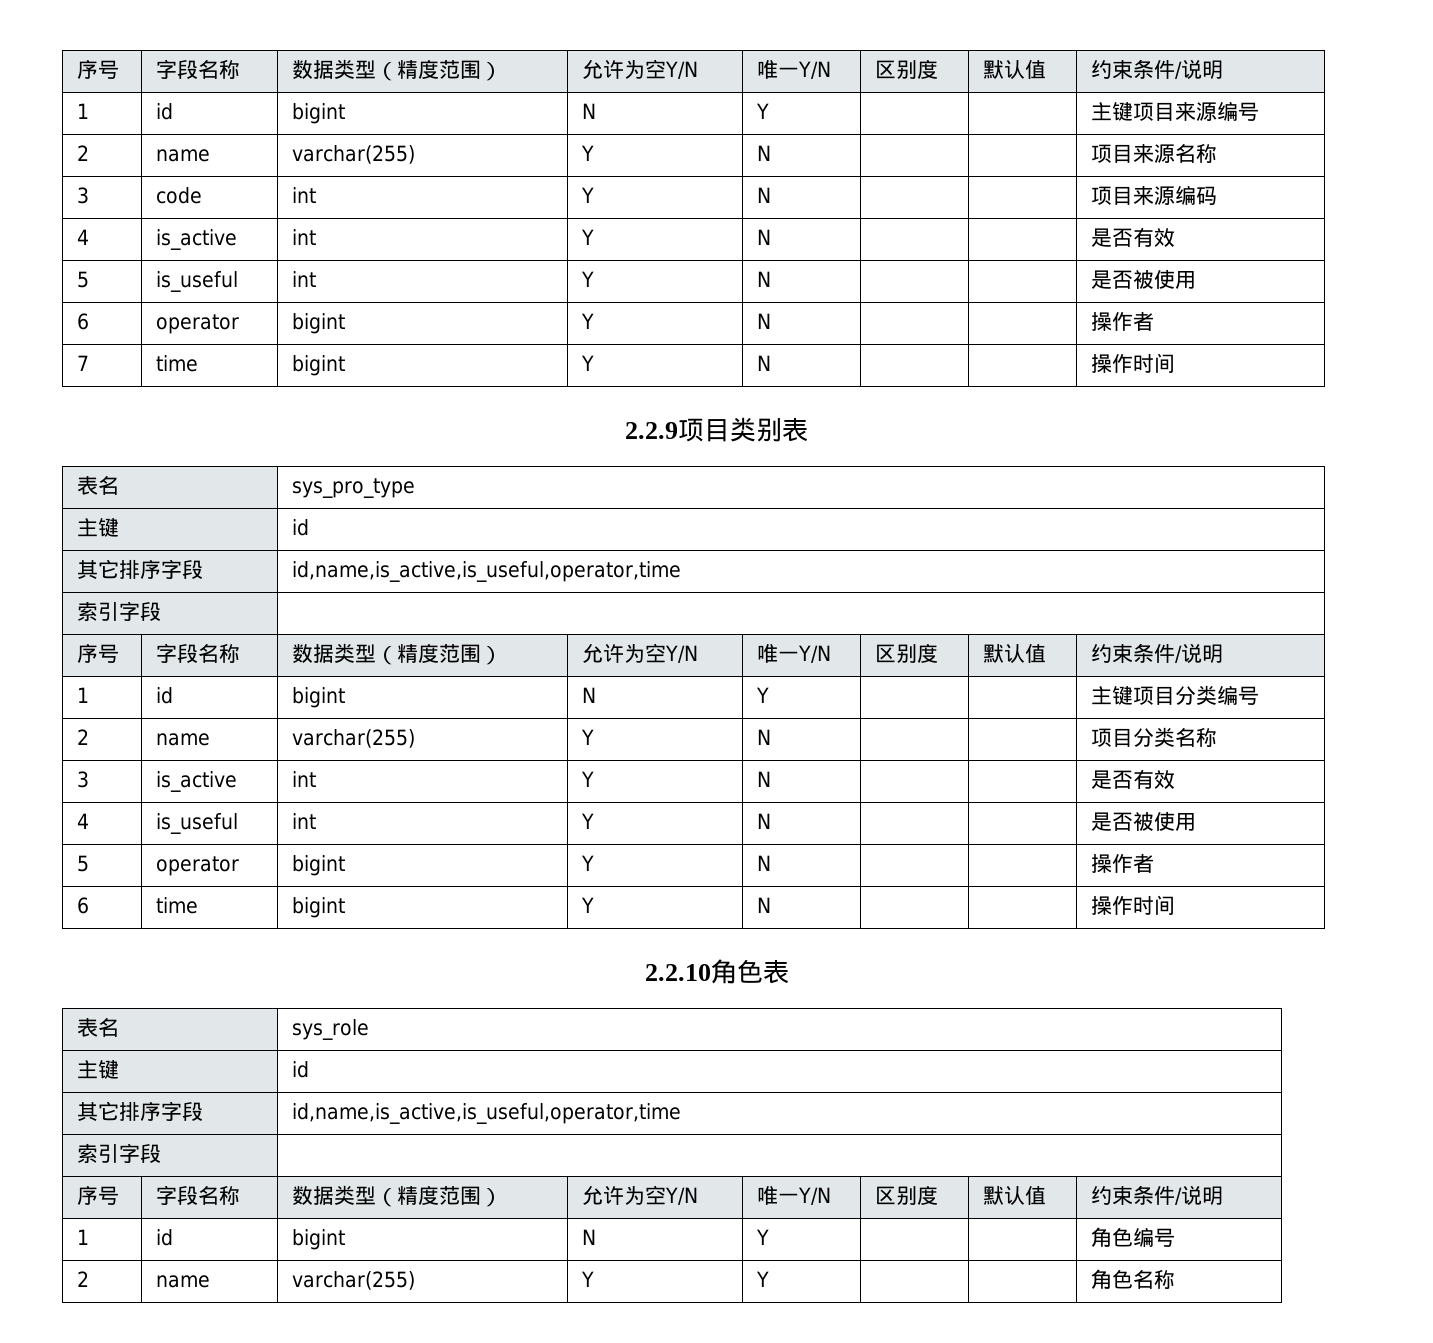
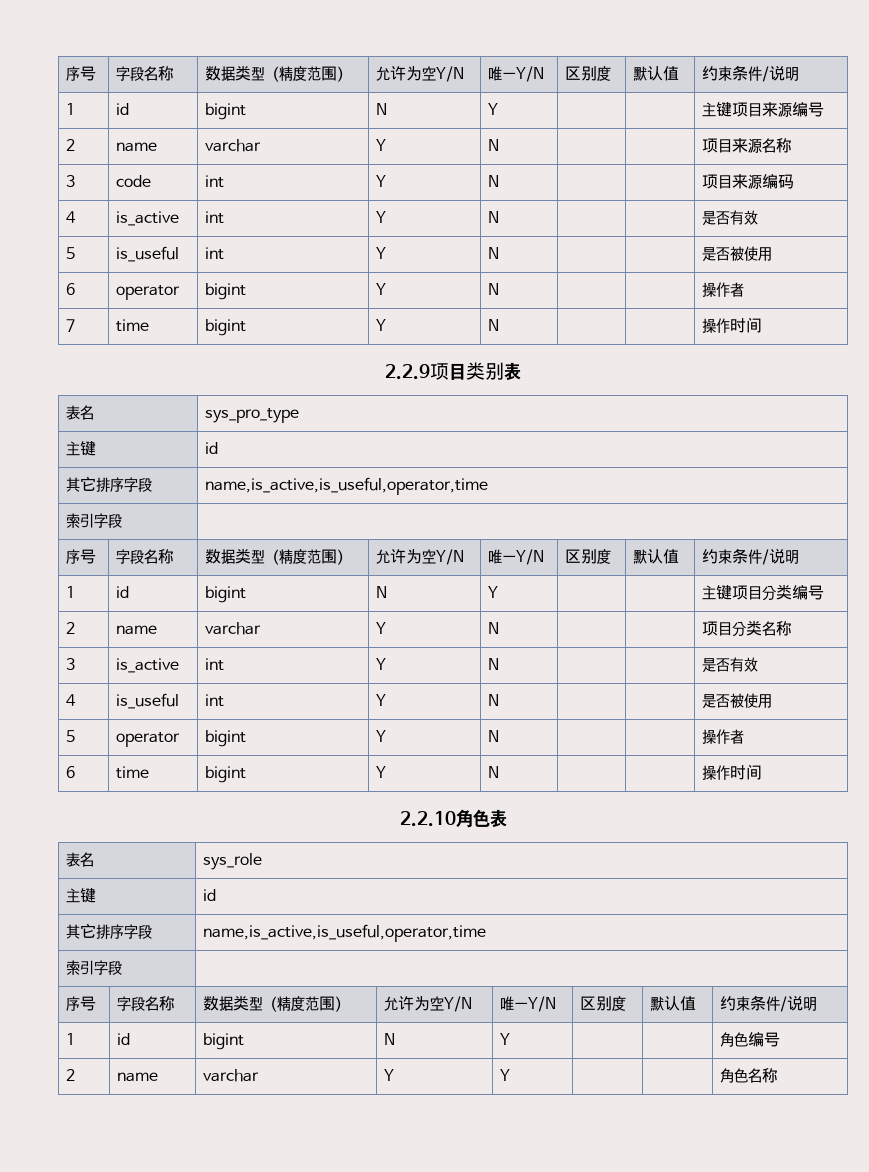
[291,145,415,164] varchar(255) -> [204,139,261,152] varchar
[291,561,681,582] id,name,is_active,is_useful,operator,time -> [204,477,488,495] name,is_active,is_useful,operator,time
[291,729,415,748] varchar(255) -> [204,622,261,635] varchar
[291,1103,681,1124] id,name,is_active,is_useful,operator,time -> [202,924,486,942] name,is_active,is_useful,operator,time
[291,1271,415,1290] varchar(255) -> [202,1069,259,1082] varchar

